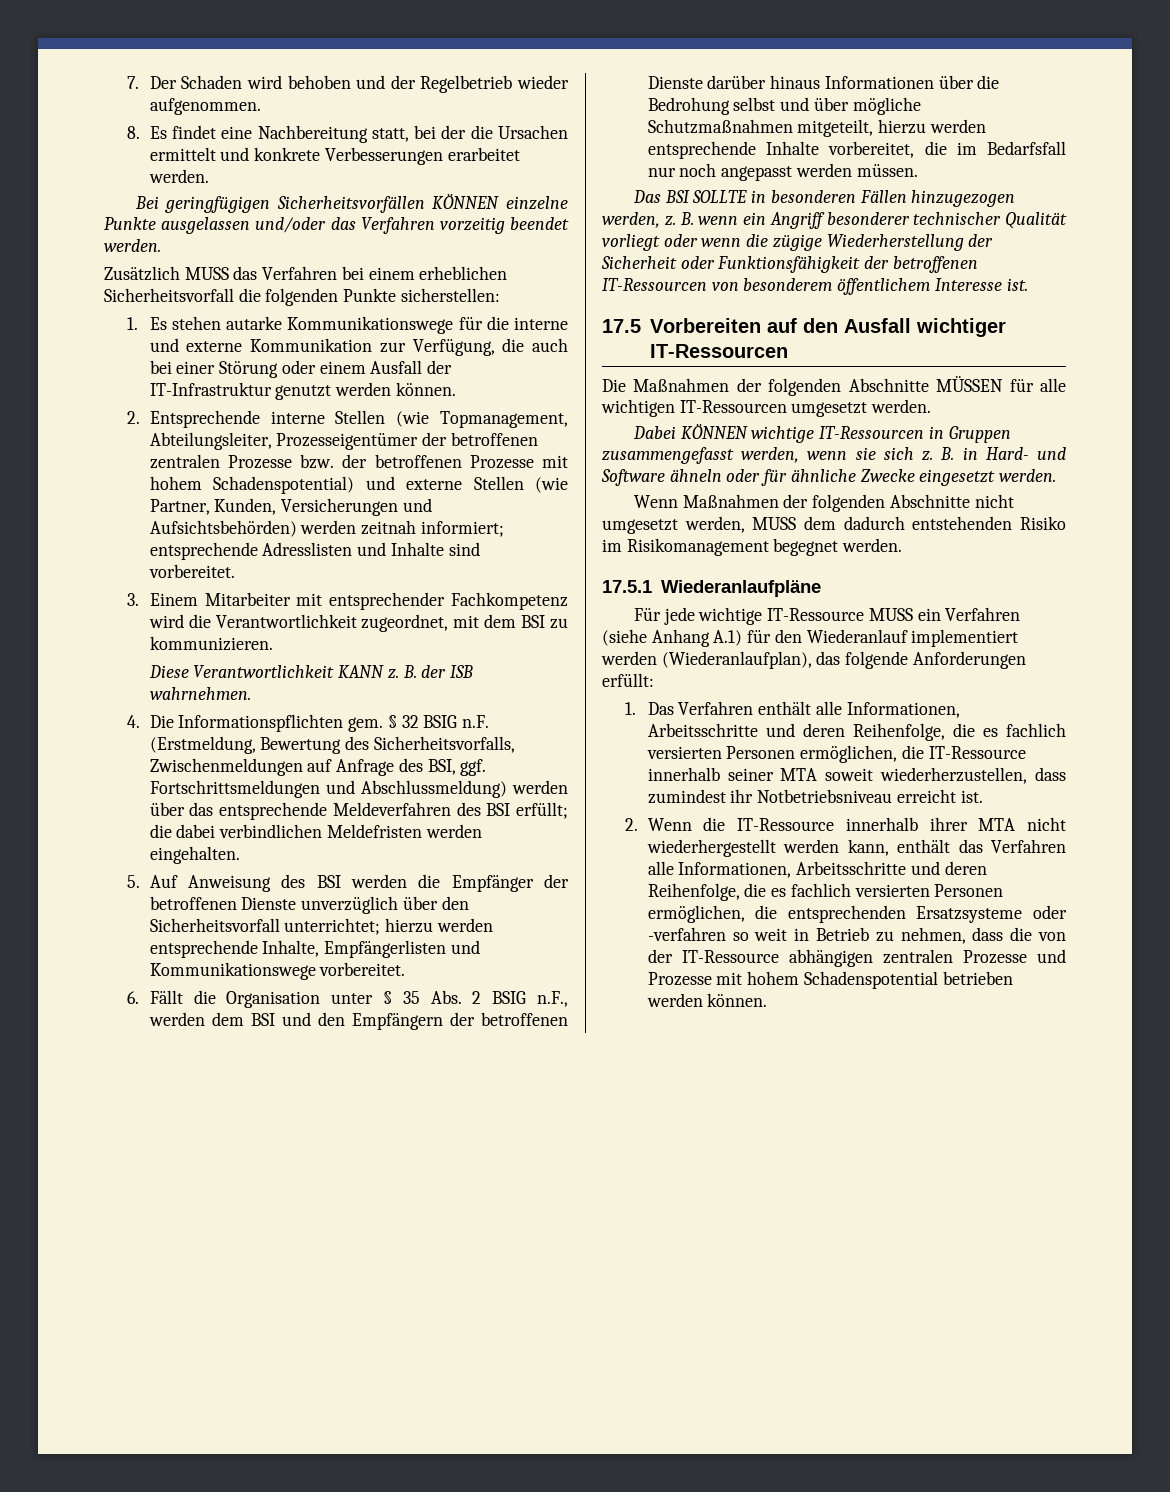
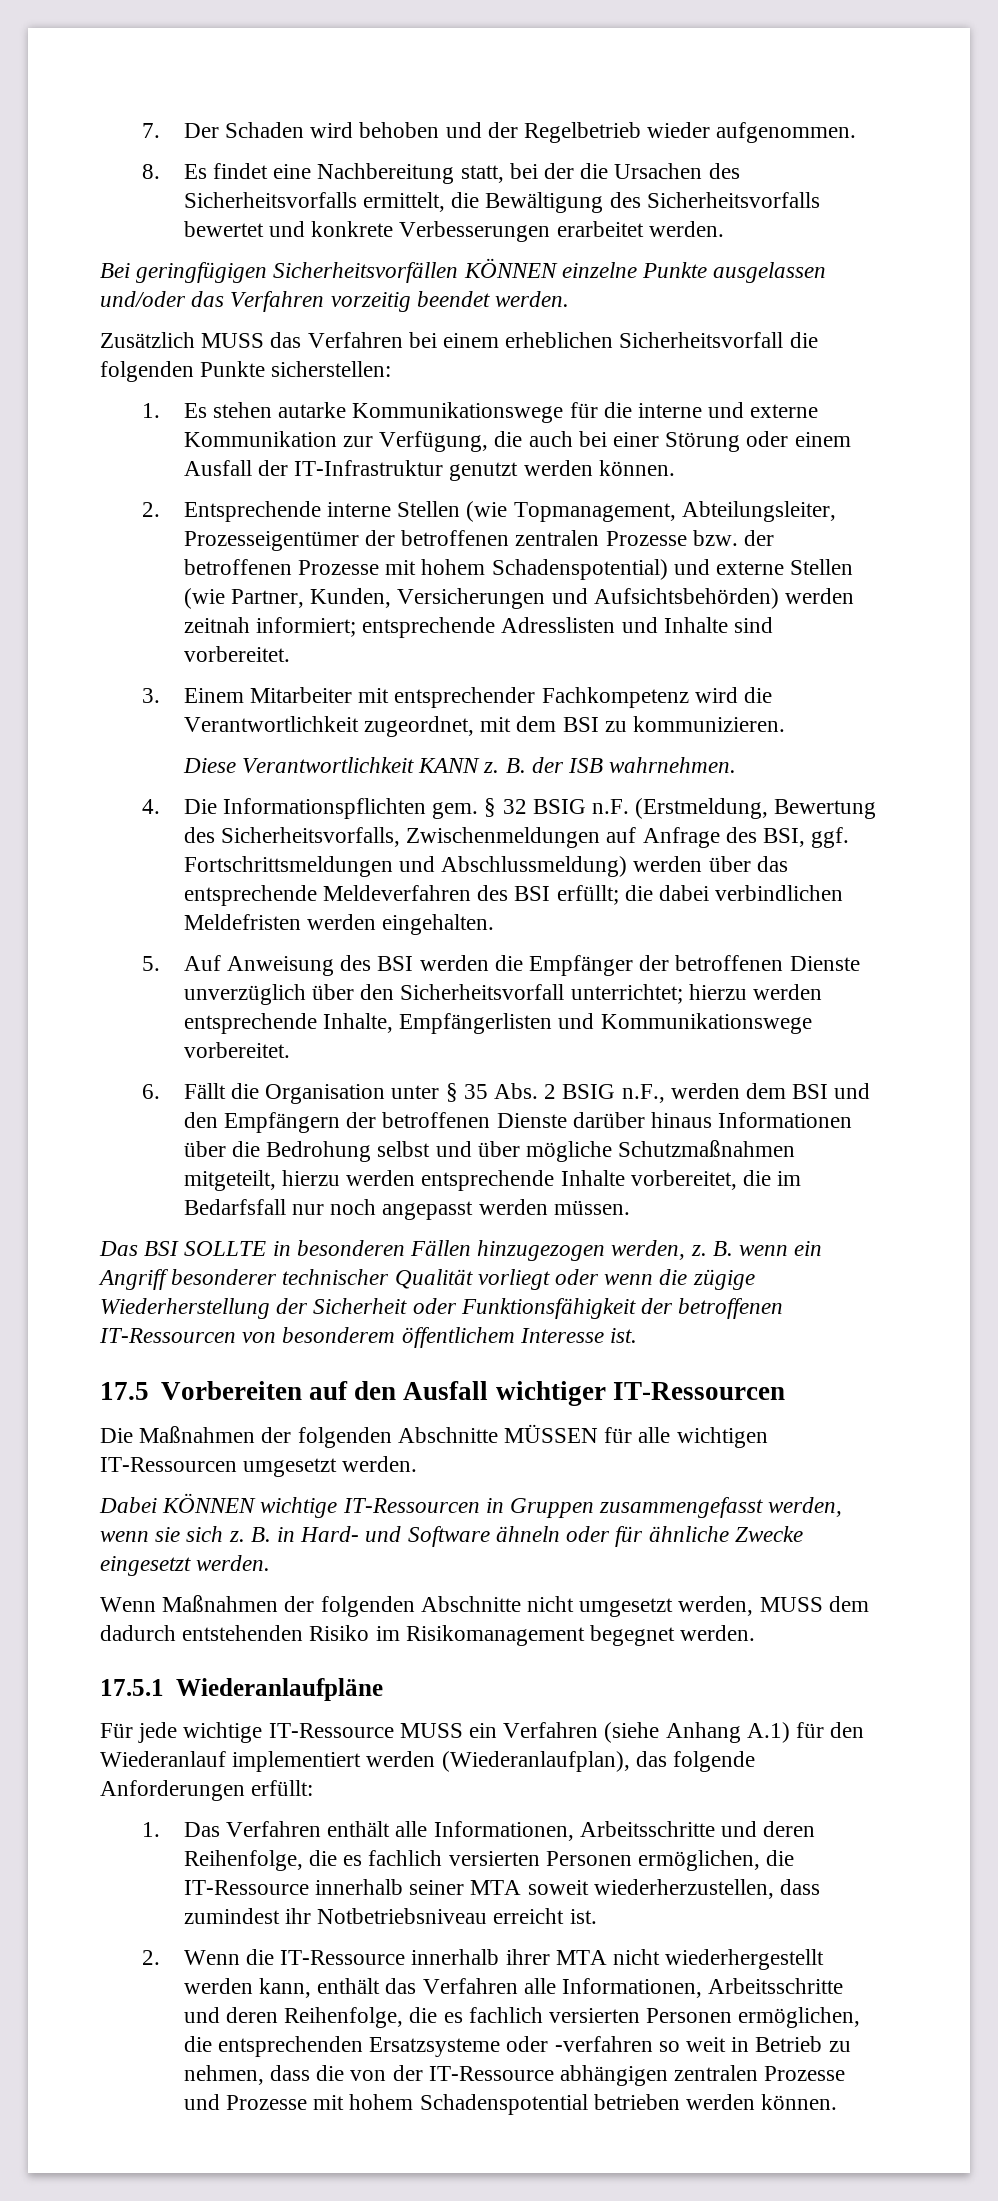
[149,147,216,161] ermittelt -> [708,163,740,179] [183,192,820,213] [183,221,264,237] des Sicherheitsvorfalls ermittelt, die Bewältigung des Sicherheitsvorfalls bewertet

